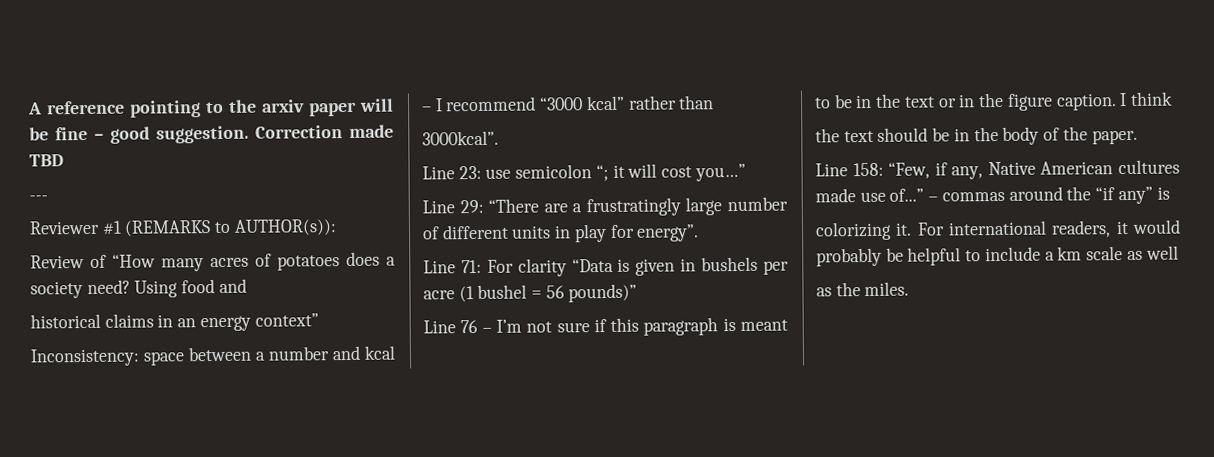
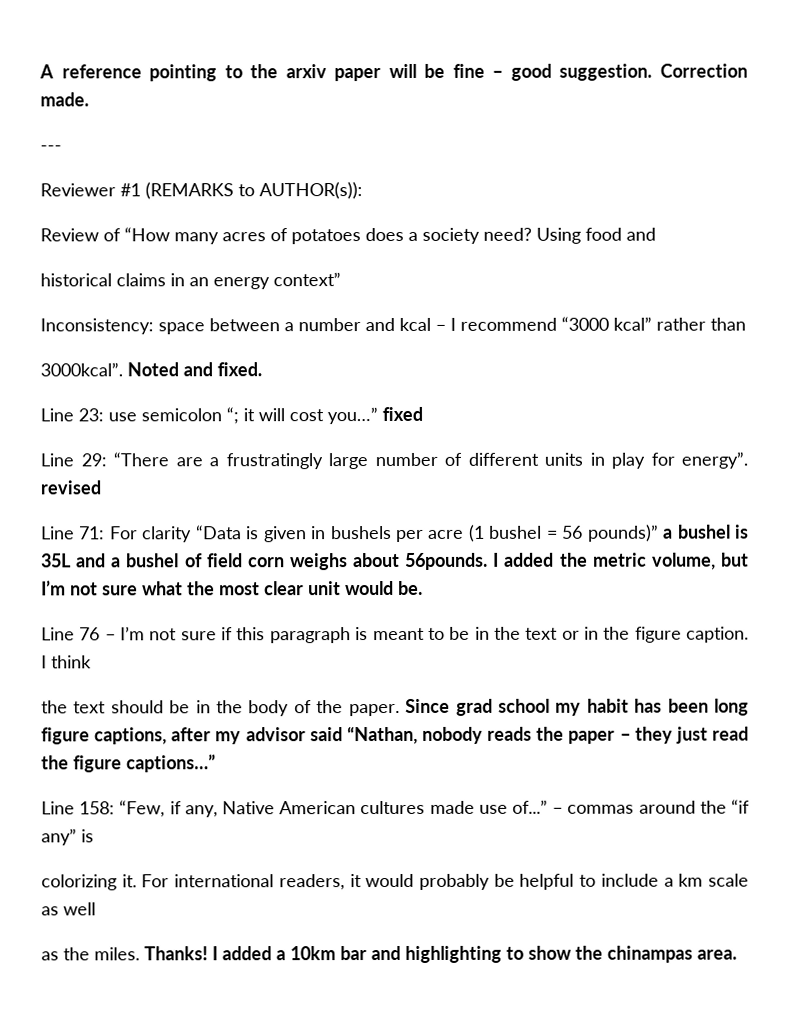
[349,124,394,138] [29,154,64,167] made TBD -> [40,92,89,107] made.
(499, 138) none -> [127,362,262,377] Noted and fixed.
(746, 172) none -> [382,406,423,422] fixed
(700, 233) none -> [40,480,101,495] revised
(637, 293) none -> [663,524,750,539] [41,552,749,571] [41,580,423,596] a bushel is 35L and a bushel of field corn weighs about 56pounds. I added the metric volume, but I’m not sure what the most clear unit would be.
(1138, 137) none -> [405,698,749,716] [41,725,749,745] [41,754,216,773] Since grad school my habit has been long figure captions, after my advisor said “Nathan, nobody reads the paper – they just read the figure captions…”
(910, 289) none -> [144,945,737,963] Thanks! I added a 10km bar and highlighting to show the chinampas area.

